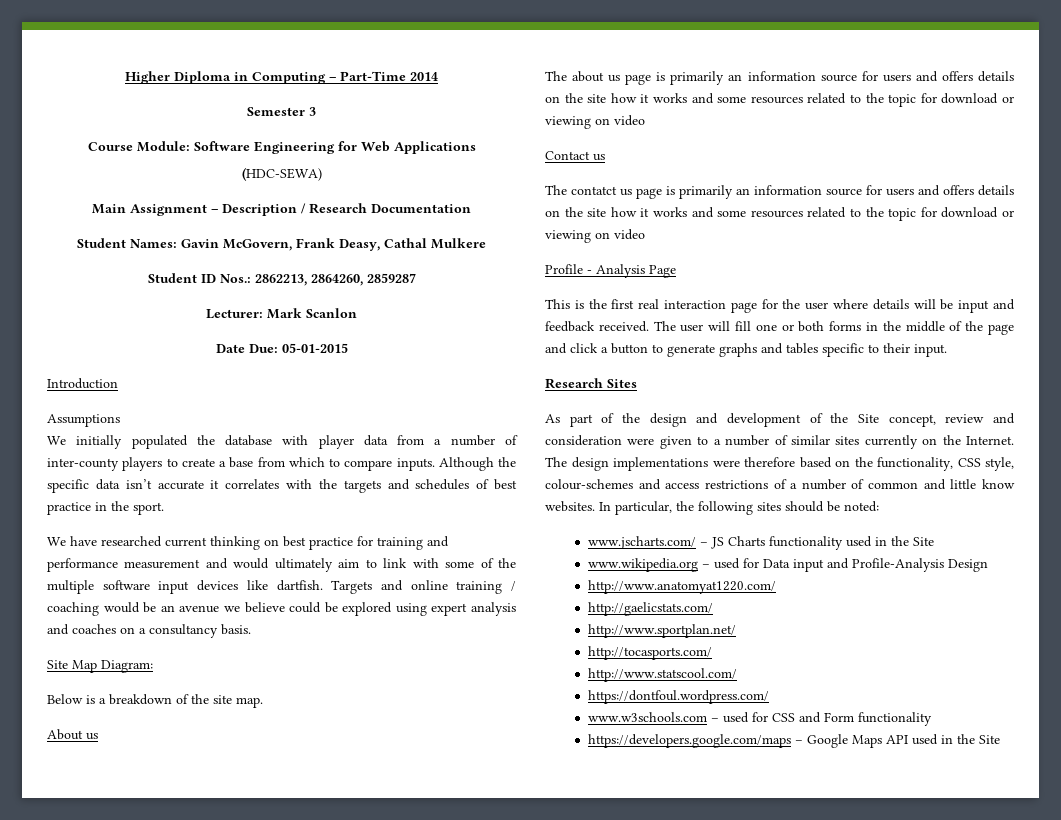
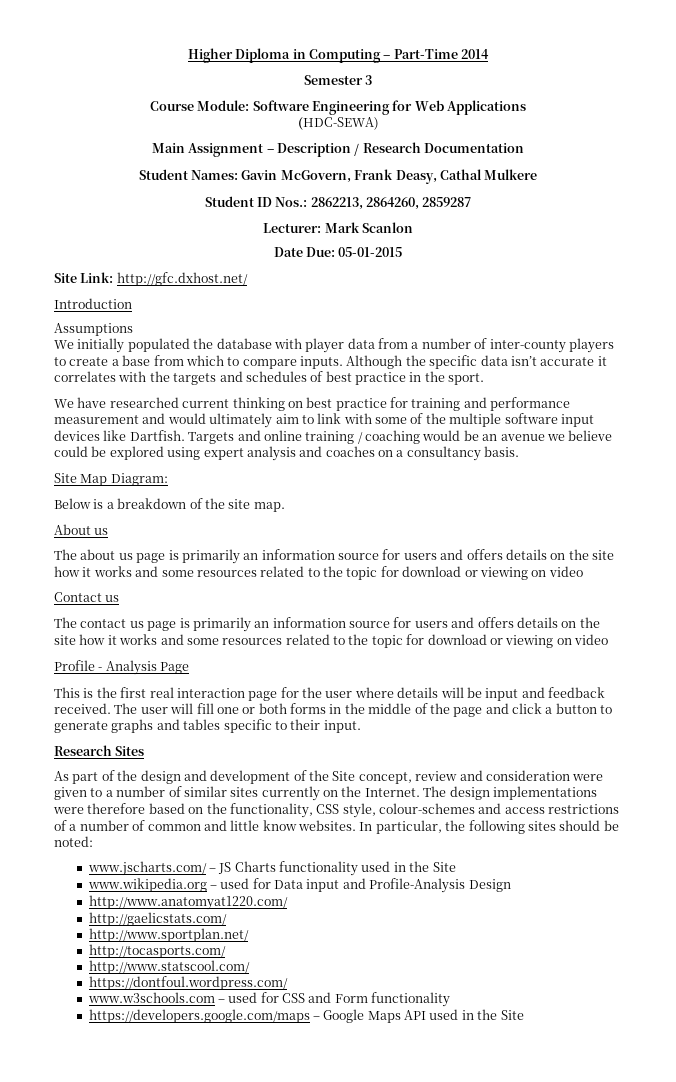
(348, 348) none -> [54,272,248,286] // Site Link: http://gfc.dxhost.net/
[276,580,323,591] dartfish. -> [129,430,185,441] Dartfish.
[571,186,617,195] contatct -> [80,619,127,628] contact

